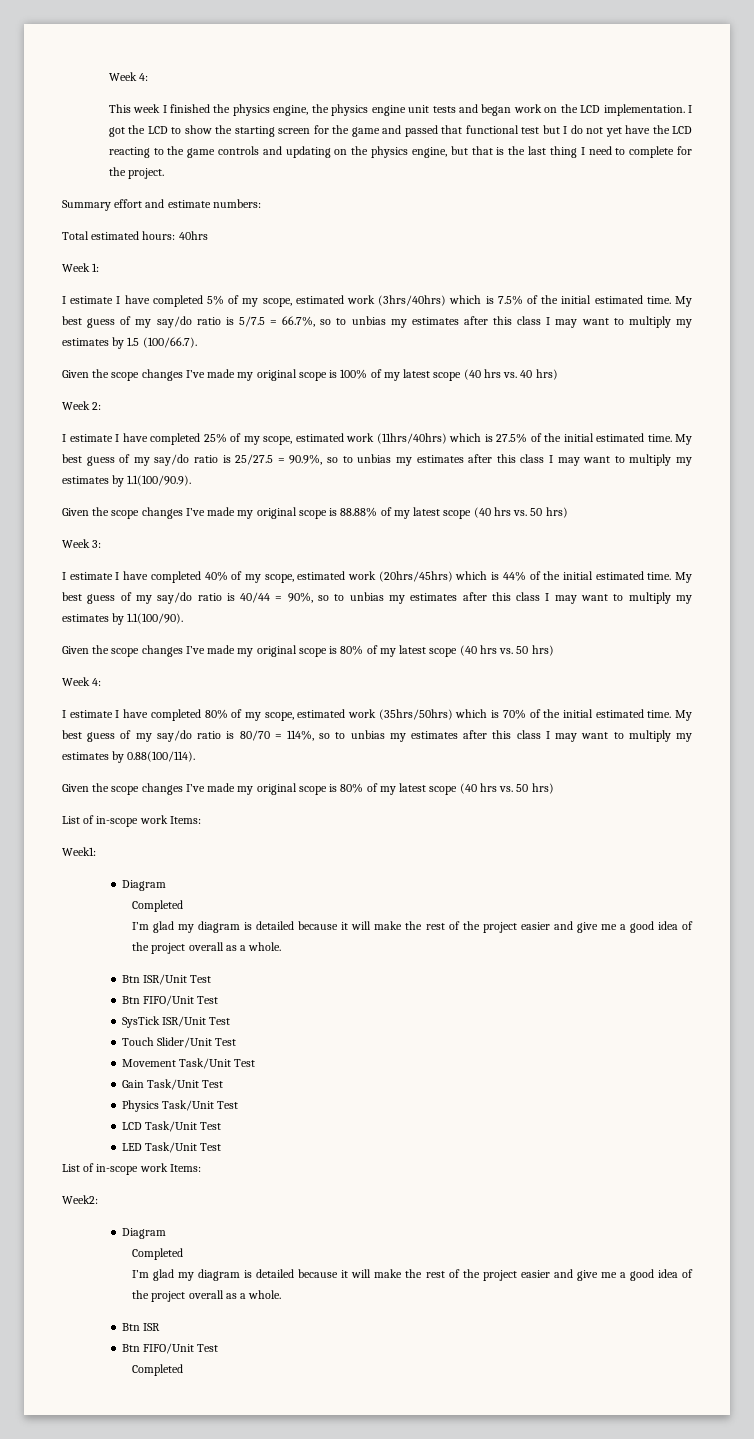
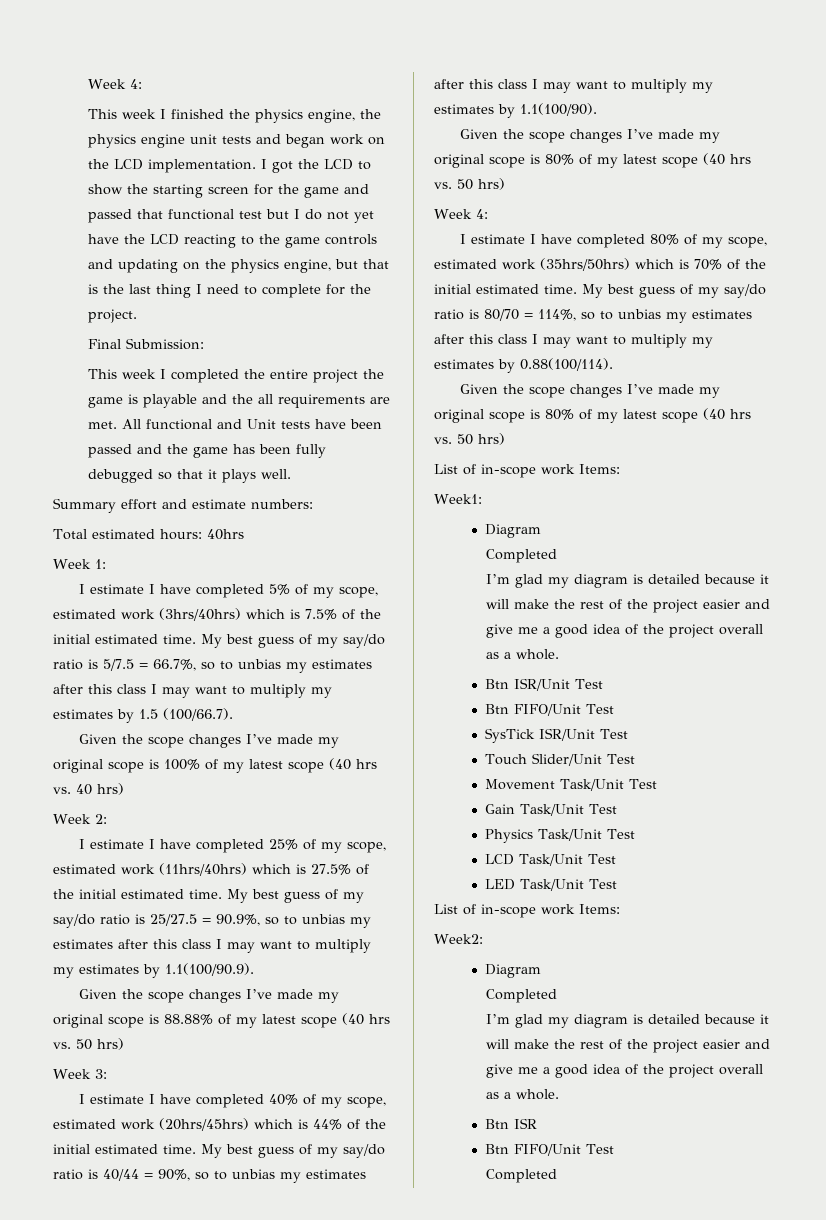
(164, 173) none -> [87,338,204,350] [87,369,384,383] [87,394,390,408] [87,419,382,430] [87,444,326,458] [87,469,291,483] // Final Submission: // This week I completed the entire project the game is playable and the all requirements are met. All functional and Unit tests have been passed and the game has been fully debugged so that it plays well.

